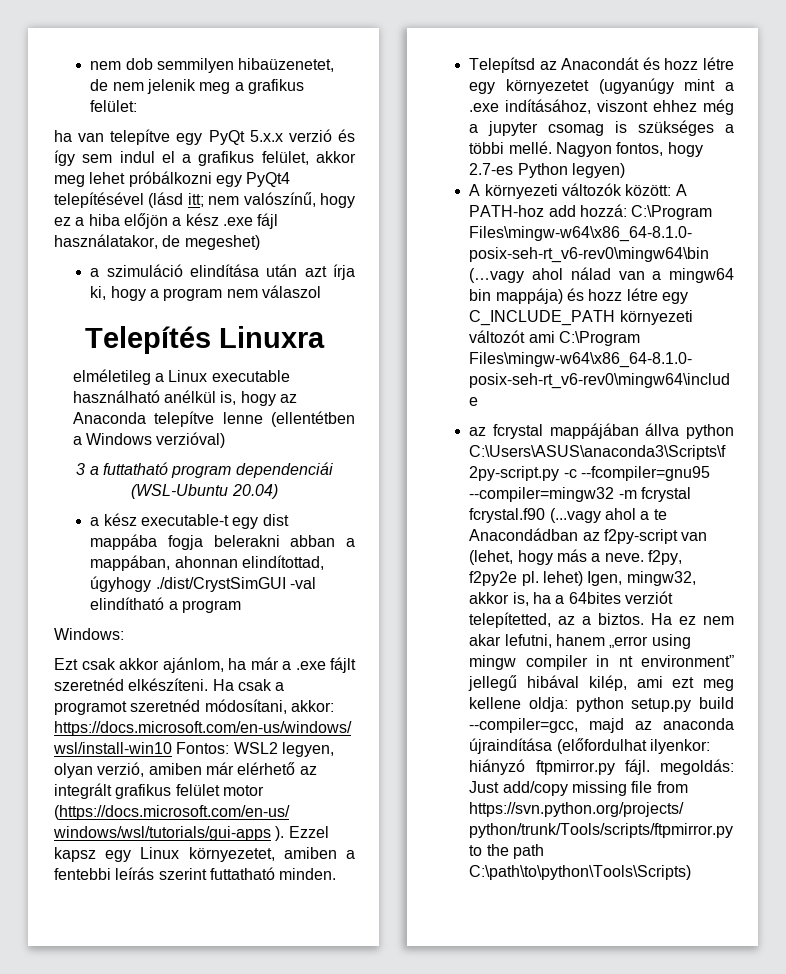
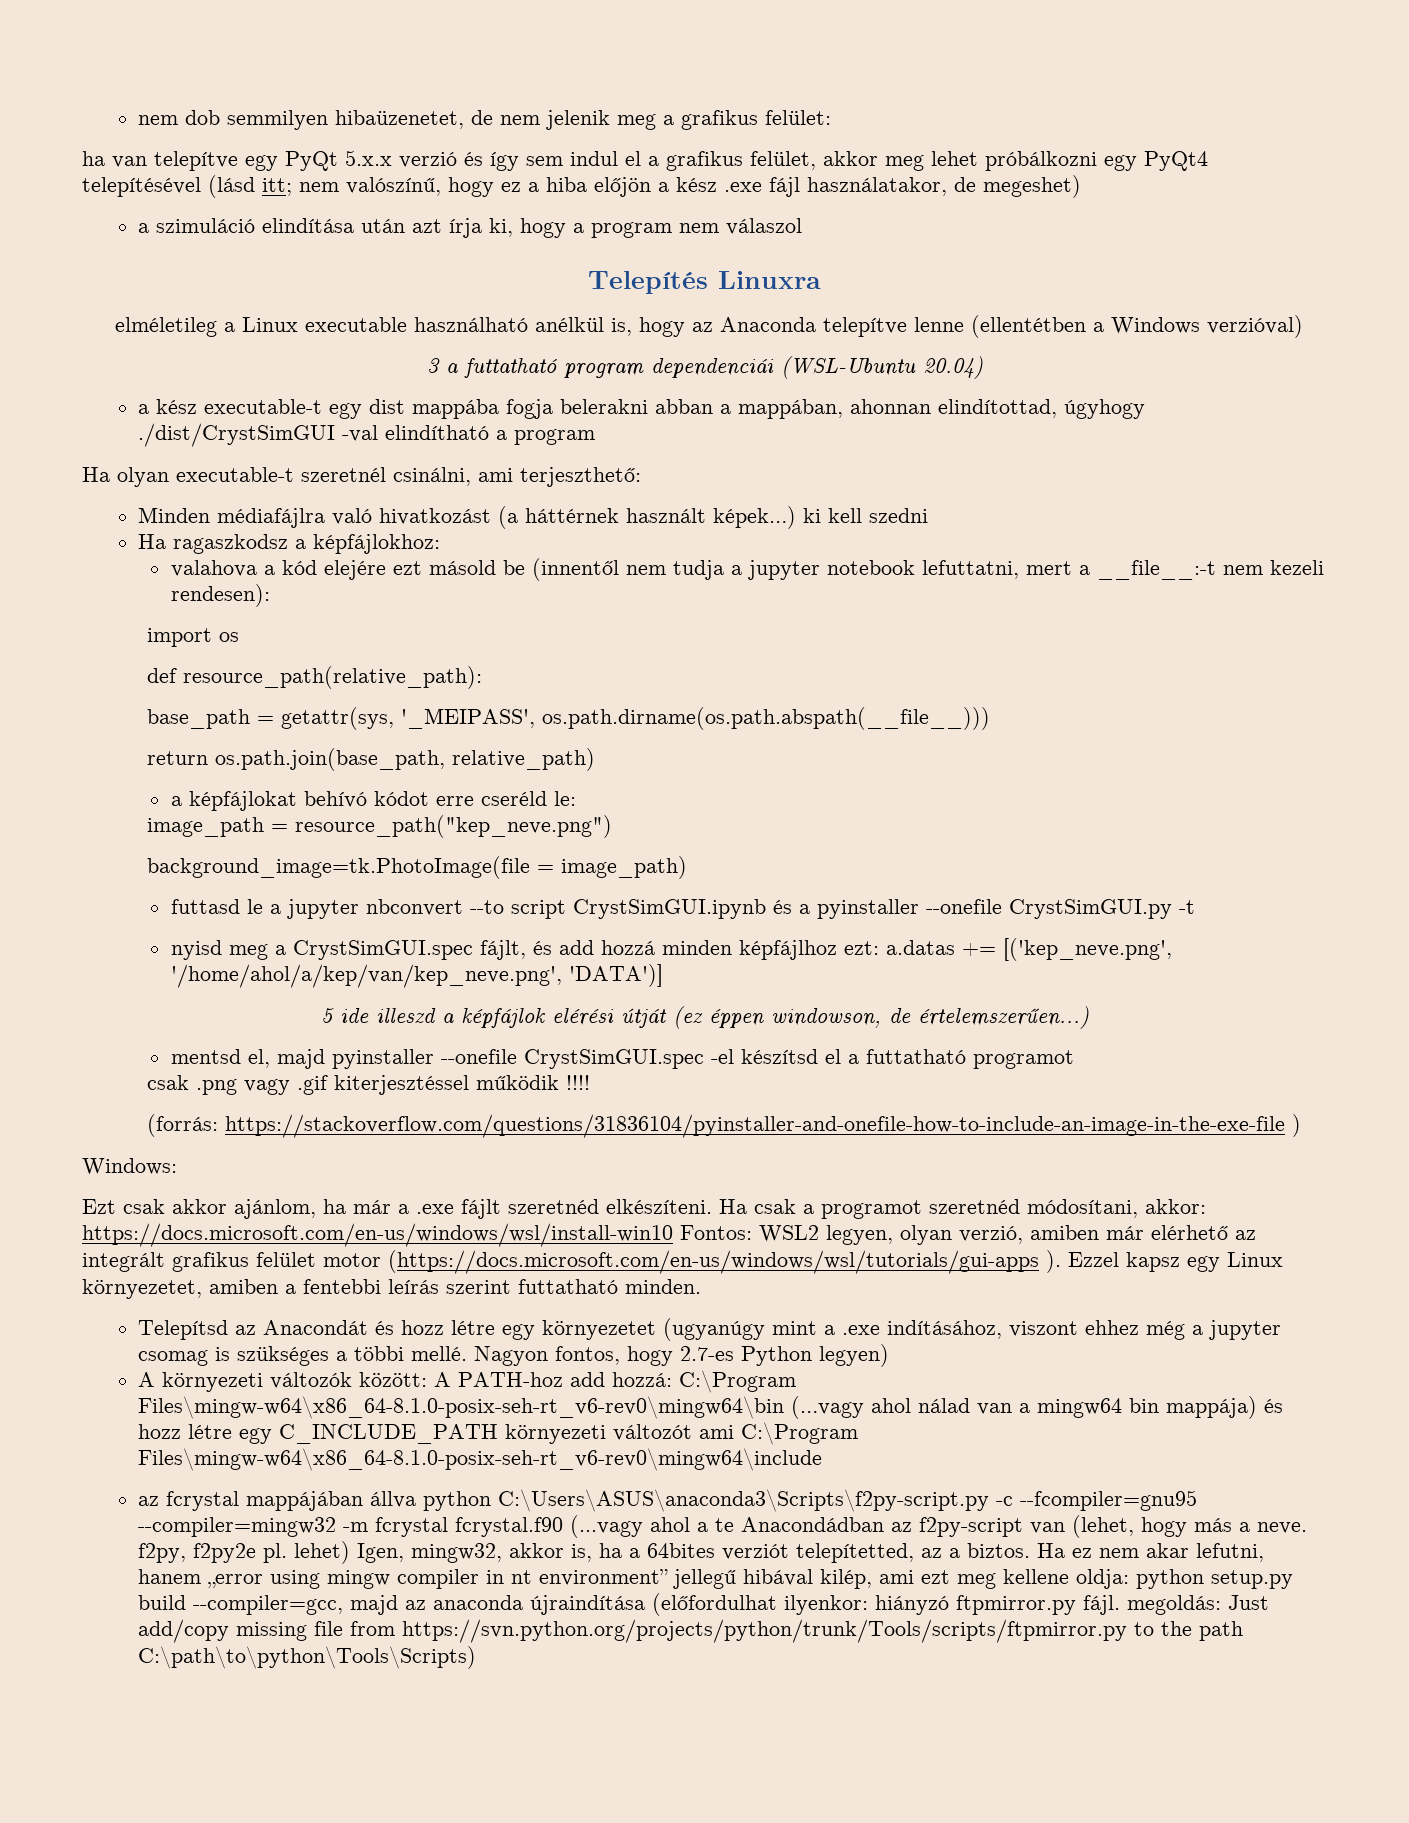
(241, 606) none -> [82,467,641,487] [138,506,929,529] [138,534,441,554] [170,558,1324,581] [170,584,270,607] [147,628,240,647] [147,666,483,689] [147,707,991,730] [147,748,596,771] [170,791,576,811] [147,815,613,838] [147,856,688,879] [170,899,1195,919] [170,938,1172,961] [170,964,663,988] [320,1006,1089,1029] [170,1049,1074,1069] [147,1075,591,1095] [147,1114,1302,1138] // Ha olyan executable-t szeretnél csinálni, ami terjeszthető: // Minden médiafájlra való hivatkozást (a háttérnek használt képek…) ki kell szedni // Ha ragaszkodsz a képfájlokhoz: // valahova a kód elejére ezt másold be (innentől nem tudja a jupyter notebook lefuttatni, mert a __file__:-t nem kezeli rendesen): // import os // def resource_path(relative_path): // base_path = getattr(sys, '_MEIPASS', os.path.dirname(os.path.abspath(__file__))) // return os.path.join(base_path, relative_path) // a képfájlokat behívó kódot erre cseréld le: // image_path = resource_path("kep_neve.png") // background_image=tk.PhotoImage(file = image_path) // futtasd le a jupyter nbconvert --to script CrystSimGUI.ipynb és a pyinstaller --onefile CrystSimGUI.py -t // nyisd meg a CrystSimGUI.spec fájlt, és add hozzá minden képfájlhoz ezt: a.datas += [('kep_neve.png', '/home/ahol/a/kep/van/kep_neve.png', 'DATA')] // 5 ide illeszd a képfájlok elérési útját (ez éppen windowson, de értelemszerűen...) // mentsd el, majd pyinstaller --onefile CrystSimGUI.spec -el készítsd el a futtatható programot // csak .png vagy .gif kiterjesztéssel működik !!!! // (forrás: https://stackoverflow.com/questions/31836104/pyinstaller-and-onefile-how-to-include-an-image-in-the-exe-file )

